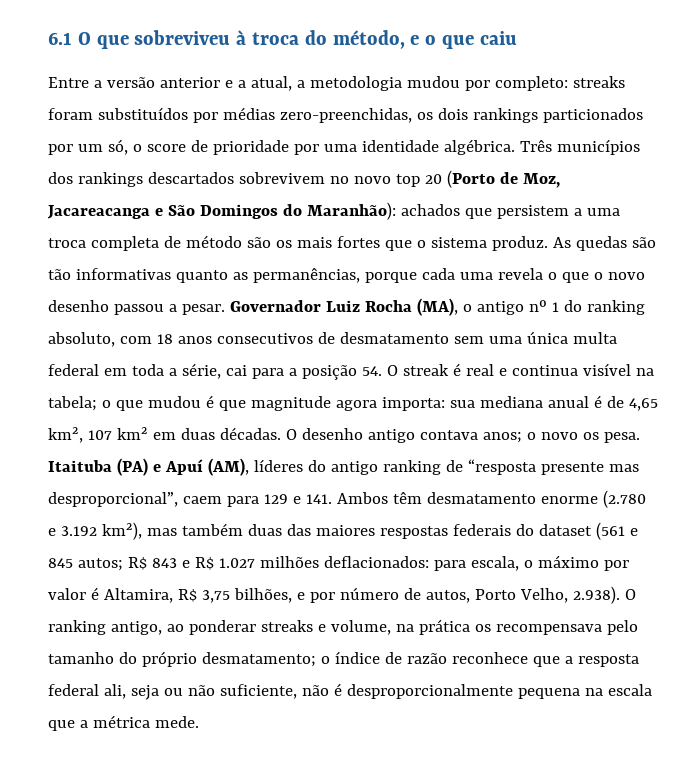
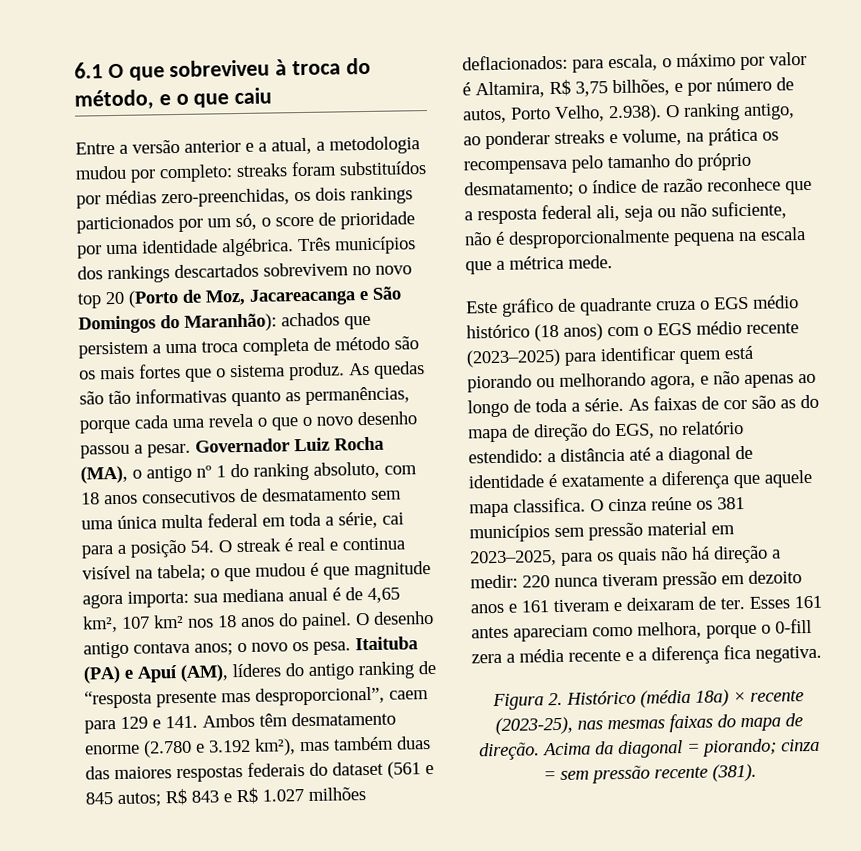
[152,427,281,440] em duas décadas. -> [188,612,352,631] nos 18 anos do painel.
(199, 722) none -> [466,295,799,317] [466,321,799,342] [466,345,753,368] [467,371,816,393] [467,394,819,418] [468,421,744,443] [468,445,753,465] [468,469,813,490] [469,496,745,518] [469,521,735,543] [470,545,781,567] [470,570,802,590] [470,595,822,614] [471,618,812,642] [471,644,822,665] [492,689,804,711] [494,713,803,736] [479,738,820,761] [542,763,757,784] // Este gráfico de quadrante cruza o EGS médio histórico (18 anos) com o EGS médio recente (2023–2025) para identificar quem está piorando ou melhorando agora, e não apenas ao longo de toda a série. As faixas de cor são as do mapa de direção do EGS, no relatório estendido: a distância até a diagonal de identidade é exatamente a diferença que aquele mapa classifica. O cinza reúne os 381 municípios sem pressão material em 2023–2025, para os quais não há direção a medir: 220 nunca tiveram pressão em dezoito anos e 161 tiveram e deixaram de ter. Esses 161 antes apareciam como melhora, porque o 0-fill zera a média recente e a diferença fica negativa. // Figura 2. Histórico (média 18a) × recente (2023-25), nas mesmas faixas do mapa de direção. Acima da diagonal = piorando; cinza = sem pressão recente (381).

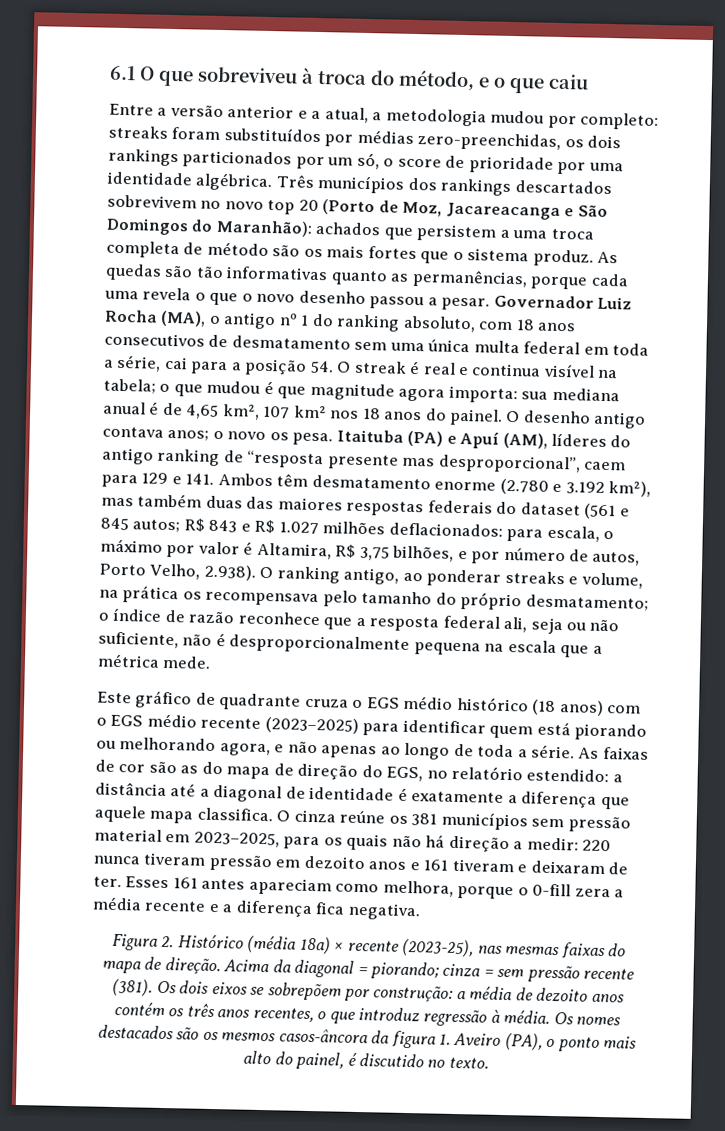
(757, 772) none -> [156,980,625,1003] [113,1001,622,1027] [97,1024,638,1052] [243,1050,489,1070] Os dois eixos se sobrepõem por construção: a média de dezoito anos contém os três anos recentes, o que introduz regressão à média. Os nomes destacados são os mesmos casos-âncora da figura 1. Aveiro (PA), o ponto mais alto do painel, é discutido no texto.

